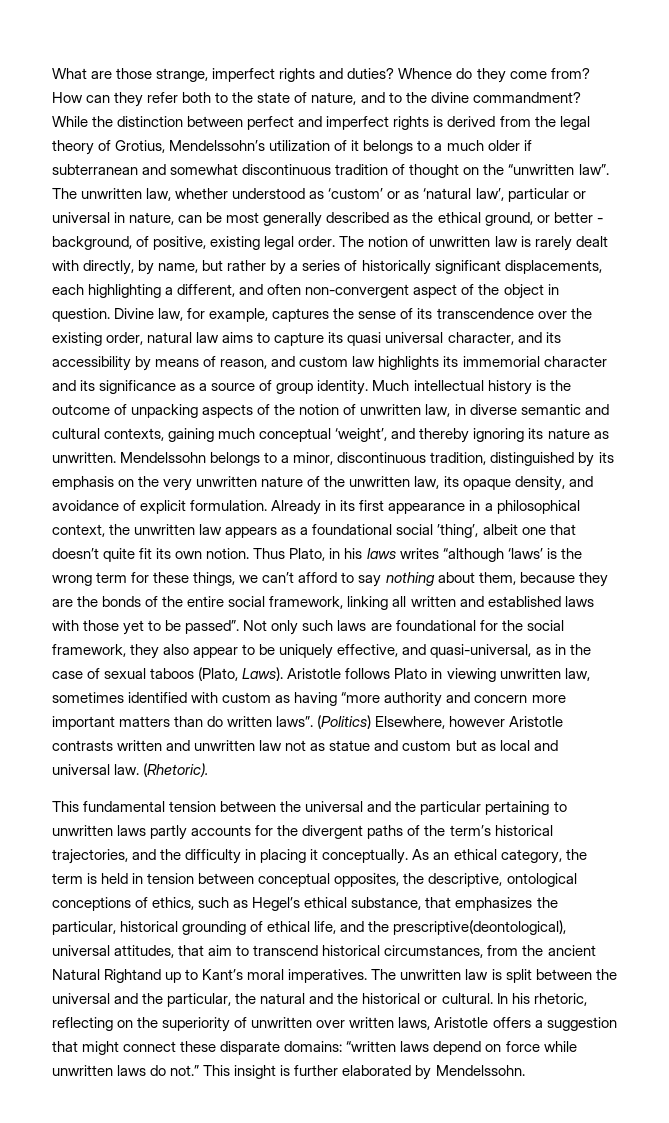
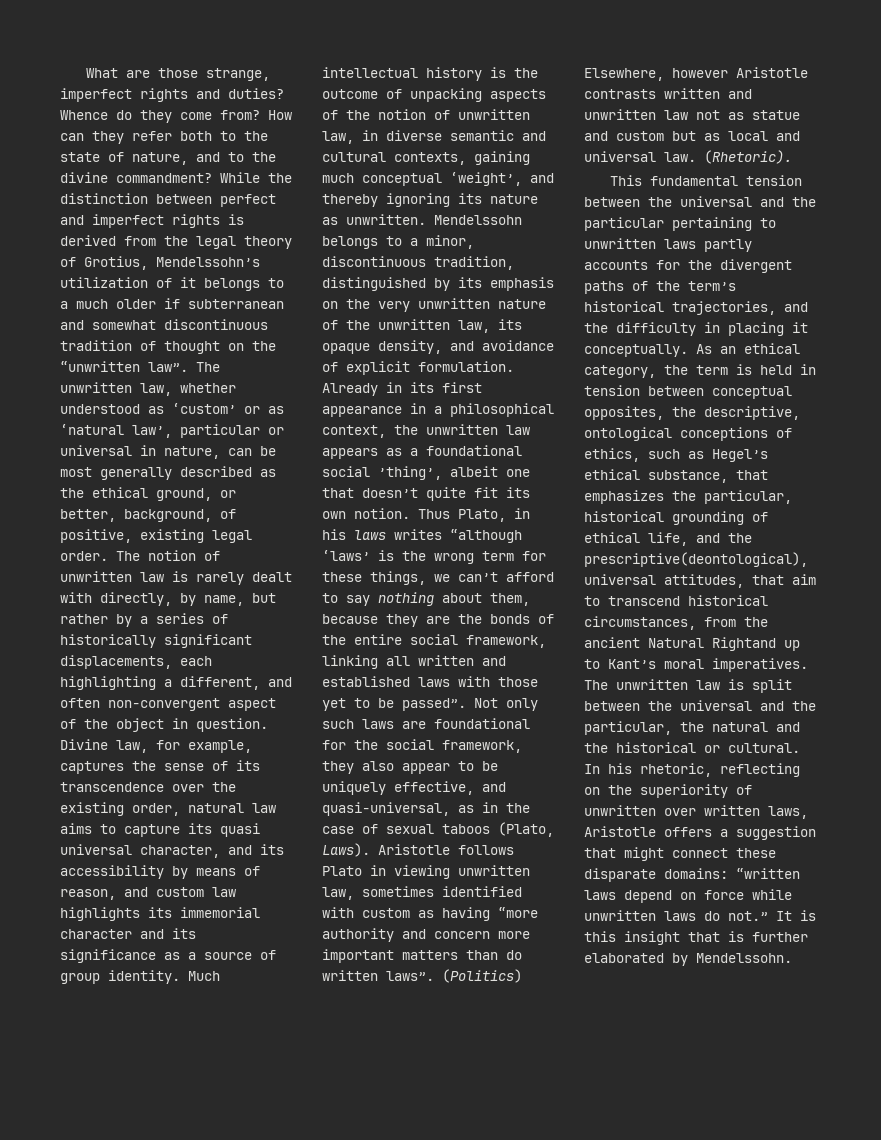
[553,212,603,223] better - -> [60,509,116,522] better,
[203,1065,277,1079] This insight -> [776,910,816,921] [584,931,720,945] It is this insight that

